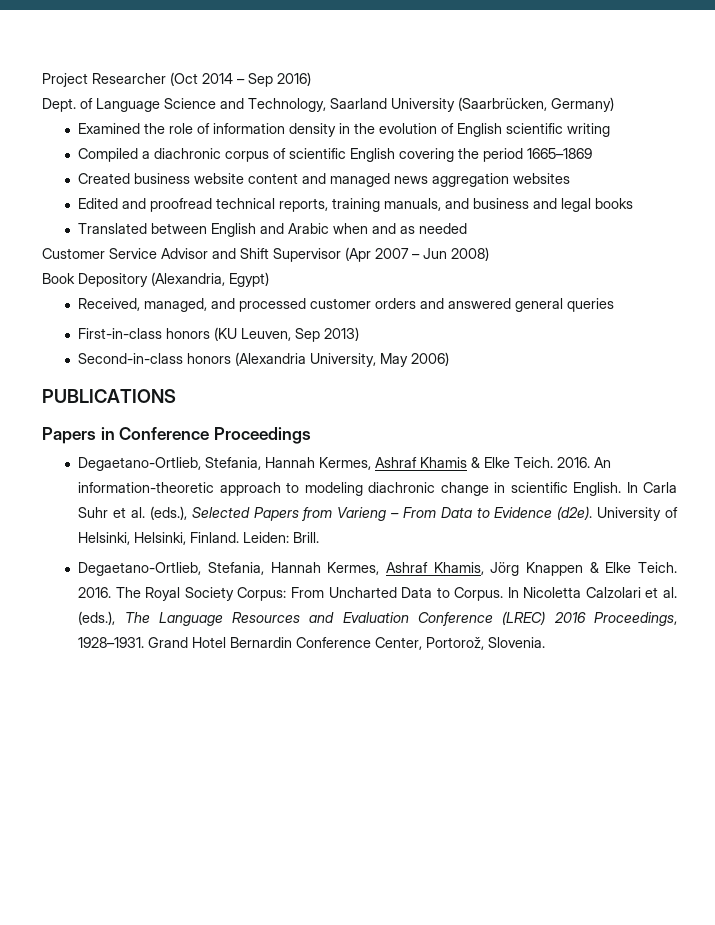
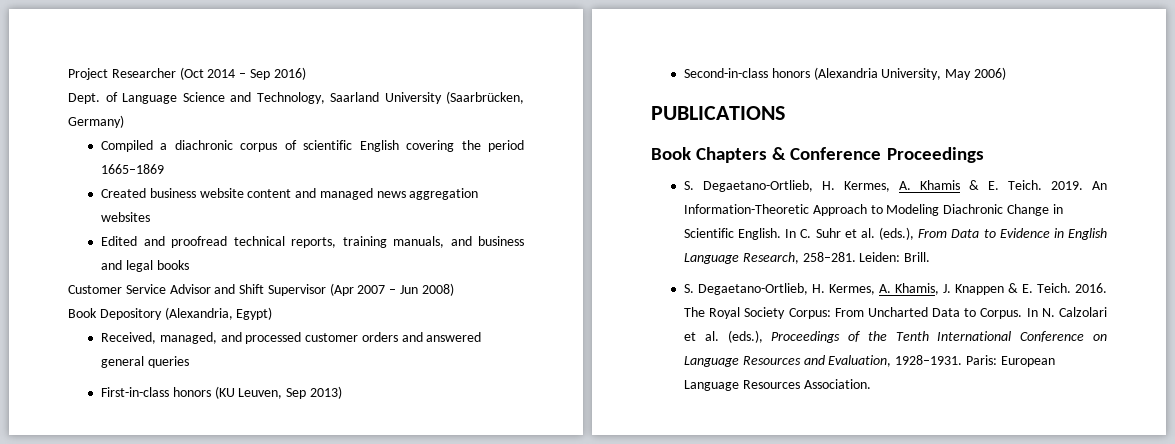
[78,123,611,137] // Examined the role of information density in the evolution of English scientific writing -> (124, 121) none
[78,223,468,237] // Translated between English and Arabic when and as needed -> (189, 265) none
[42,427,115,444] Papers in -> [651,147,787,163] Book Chapters &
[78,457,612,471] [78,482,568,496] Degaetano-Ortlieb, Stefania, Hannah Kermes, Ashraf Khamis & Elke Teich. 2016. An information-theoretic approach to modeling diachronic change in scientific -> [684,180,1107,192] [684,204,1063,216] [684,228,735,238] S. Degaetano-Ortlieb, H. Kermes, A. Khamis & E. Teich. 2019. An Information-Theoretic Approach to Modeling Diachronic Change in Scientific
[643,482,677,493] Carla -> [800,229,812,238] C.
[191,506,678,521] [78,532,320,545] [78,562,520,576] Selected Papers from Varieng – From Data to Evidence (d2e). University of Helsinki, Helsinki, Finland. Leiden: Brill. // Degaetano-Ortlieb, Stefania, Hannah Kermes, Ashraf Khamis, Jörg -> [918,228,1107,240] [684,252,931,264] [684,283,952,295] From Data to Evidence in English Language Research, 258–281. Leiden: Brill. // S. Degaetano-Ortlieb, H. Kermes, A. Khamis, J.
[605,562,632,573] Elke -> [1022,284,1034,293] E.
[523,587,582,598] Nicoletta -> [1041,308,1055,317] N.
[124,611,677,626] [78,637,546,650] The Language Resources and Evaluation Conference (LREC) 2016 Proceedings, 1928–1931. Grand Hotel Bernardin Conference Center, Portorož, Slovenia. -> [771,331,1107,343] [684,355,1055,367] [684,379,871,391] Proceedings of the Tenth International Conference on Language Resources and Evaluation, 1928–1931. Paris: European Language Resources Association.

